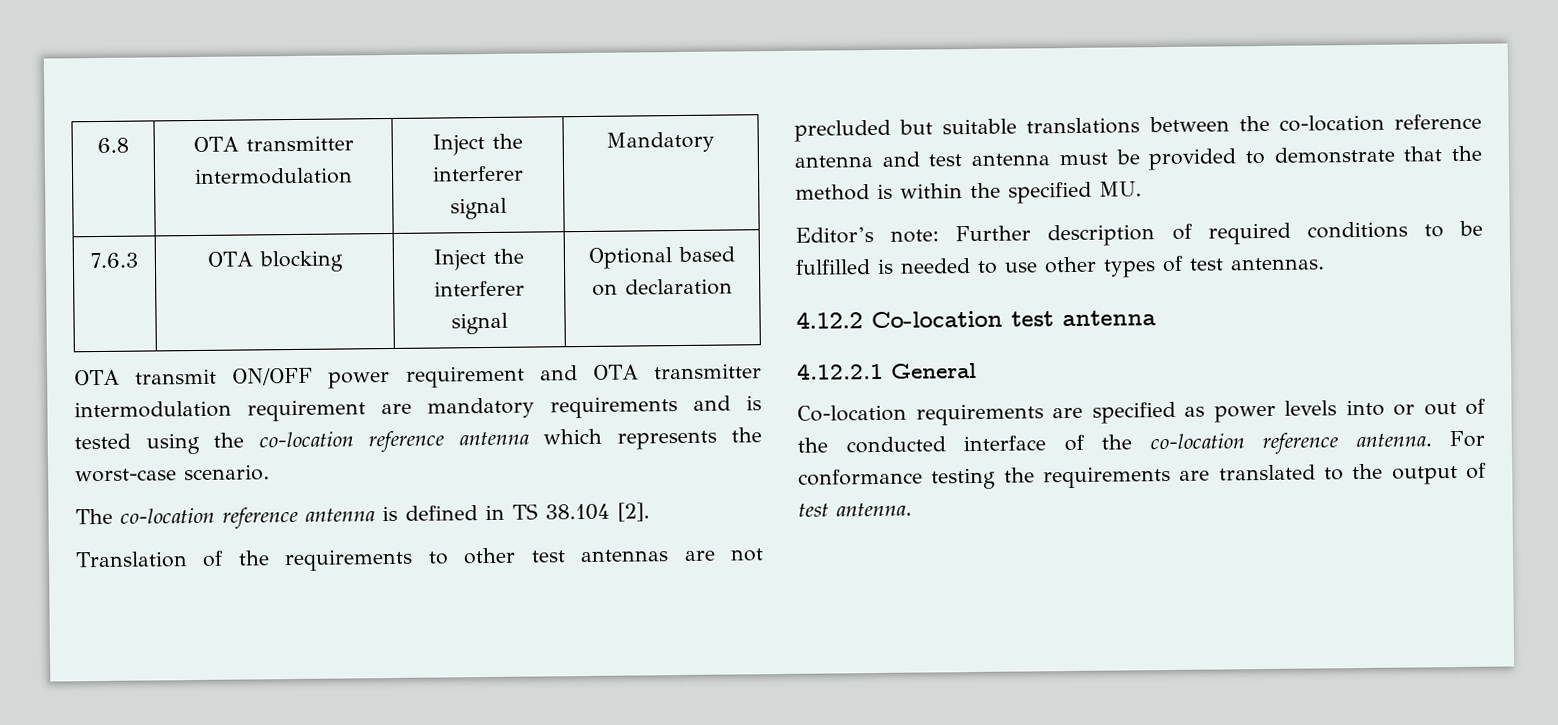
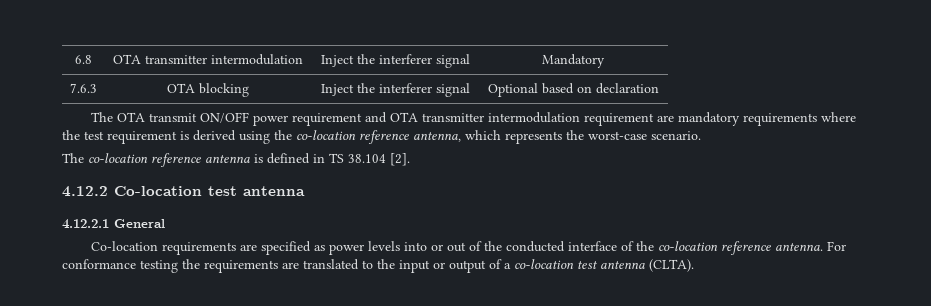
(733, 287) none -> [91,112,114,122] The
[693,395,762,411] [74,433,131,450] and is tested -> [821,112,857,122] [62,130,236,144] where the test requirement is derived
[458,431,529,446] antenna -> [413,132,461,142] antenna,
[75,547,764,572] [794,113,1482,142] [794,145,1482,171] [795,181,1142,204] [795,220,1483,247] [795,255,1325,278] // Translation of the requirements to other test antennas are not precluded but suitable translations between the co-location reference antenna and test antenna must be provided to demonstrate that the method is within the specified MU. // Editor’s note: Further description of required conditions to be fulfilled is needed to use other types of test antennas. -> (410, 159) none
[1391,462,1487,485] [798,502,912,517] output of test antenna. -> [399,259,694,273] input or output of a co-location test antenna (CLTA).

